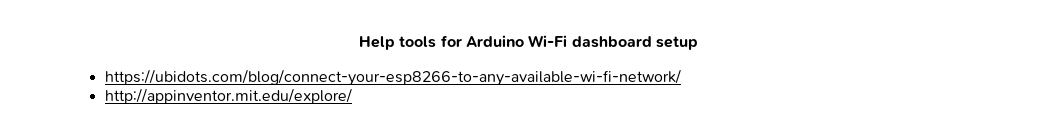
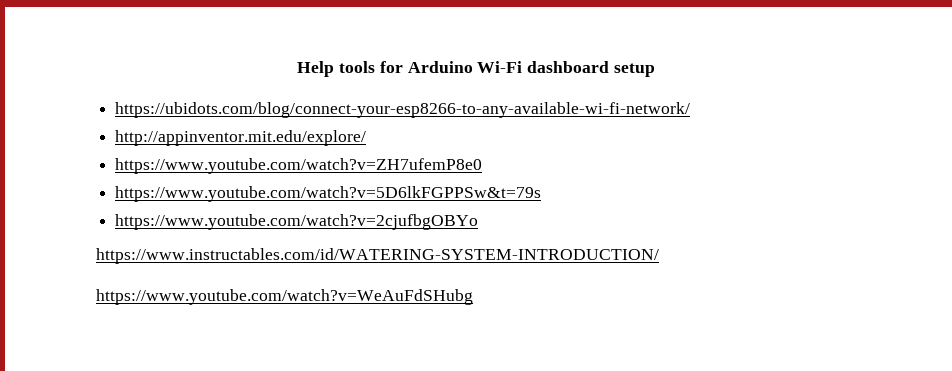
(352, 96) none -> [115,158,483,174] [115,186,542,202] [115,214,479,230] [96,248,659,264] [96,289,473,305] // https://www.youtube.com/watch?v=ZH7ufemP8e0 // https://www.youtube.com/watch?v=5D6lkFGPPSw&t=79s // https://www.youtube.com/watch?v=2cjufbgOBYo // https://www.instructables.com/id/WATERING-SYSTEM-INTRODUCTION/ // https://www.youtube.com/watch?v=WeAuFdSHubg

